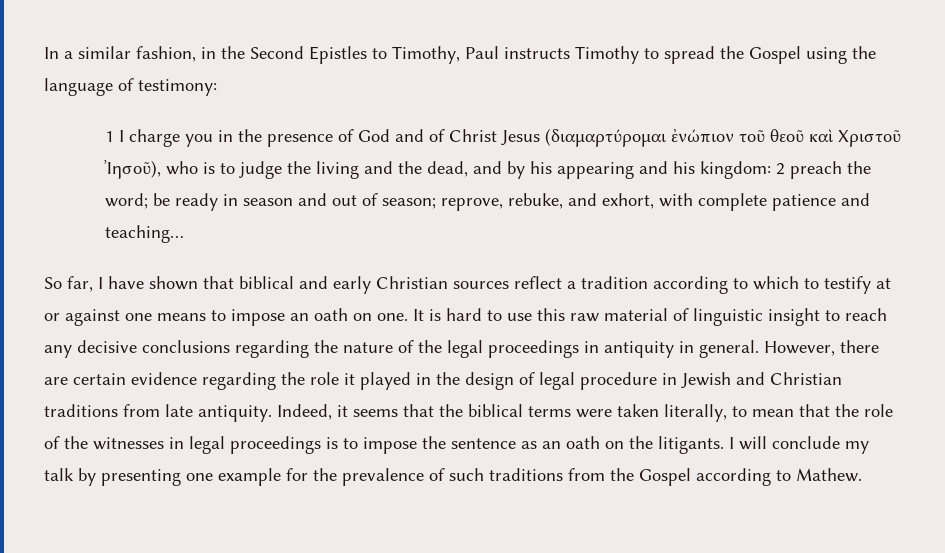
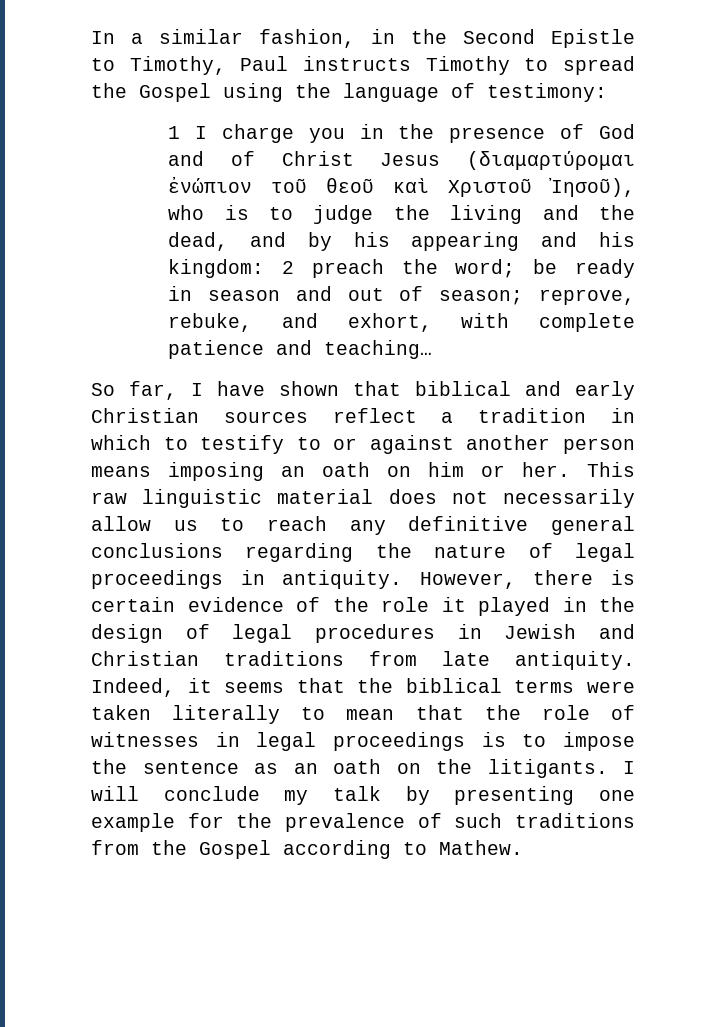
[309,46,367,64] Epistles -> [551,29,635,48] Epistle
[653,276,748,294] according to -> [611,408,635,423] in
[876,278,891,289] at -> [296,437,321,450] to
[125,308,820,326] one means to impose an oath on one. It is hard to use this raw material of linguistic insight -> [466,435,635,454] [91,462,635,481] [91,489,635,508] [91,516,198,531] another person means imposing an oath on him or her. This raw linguistic material does not necessarily allow us
[77,340,137,353] decisive -> [408,516,635,535] definitive general
[418,340,442,353] the -> (553, 550) none
[604,340,759,358] antiquity in general. -> [282,570,403,589] antiquity.
[44,377,68,385] are -> [611,570,635,585] is
[202,372,276,390] regarding -> [296,597,320,612] of
[580,372,657,390] procedure -> [315,624,435,643] procedures
[664,404,727,422] literally, -> [172,705,281,724] literally
[64,436,88,449] the -> (636, 712) none

